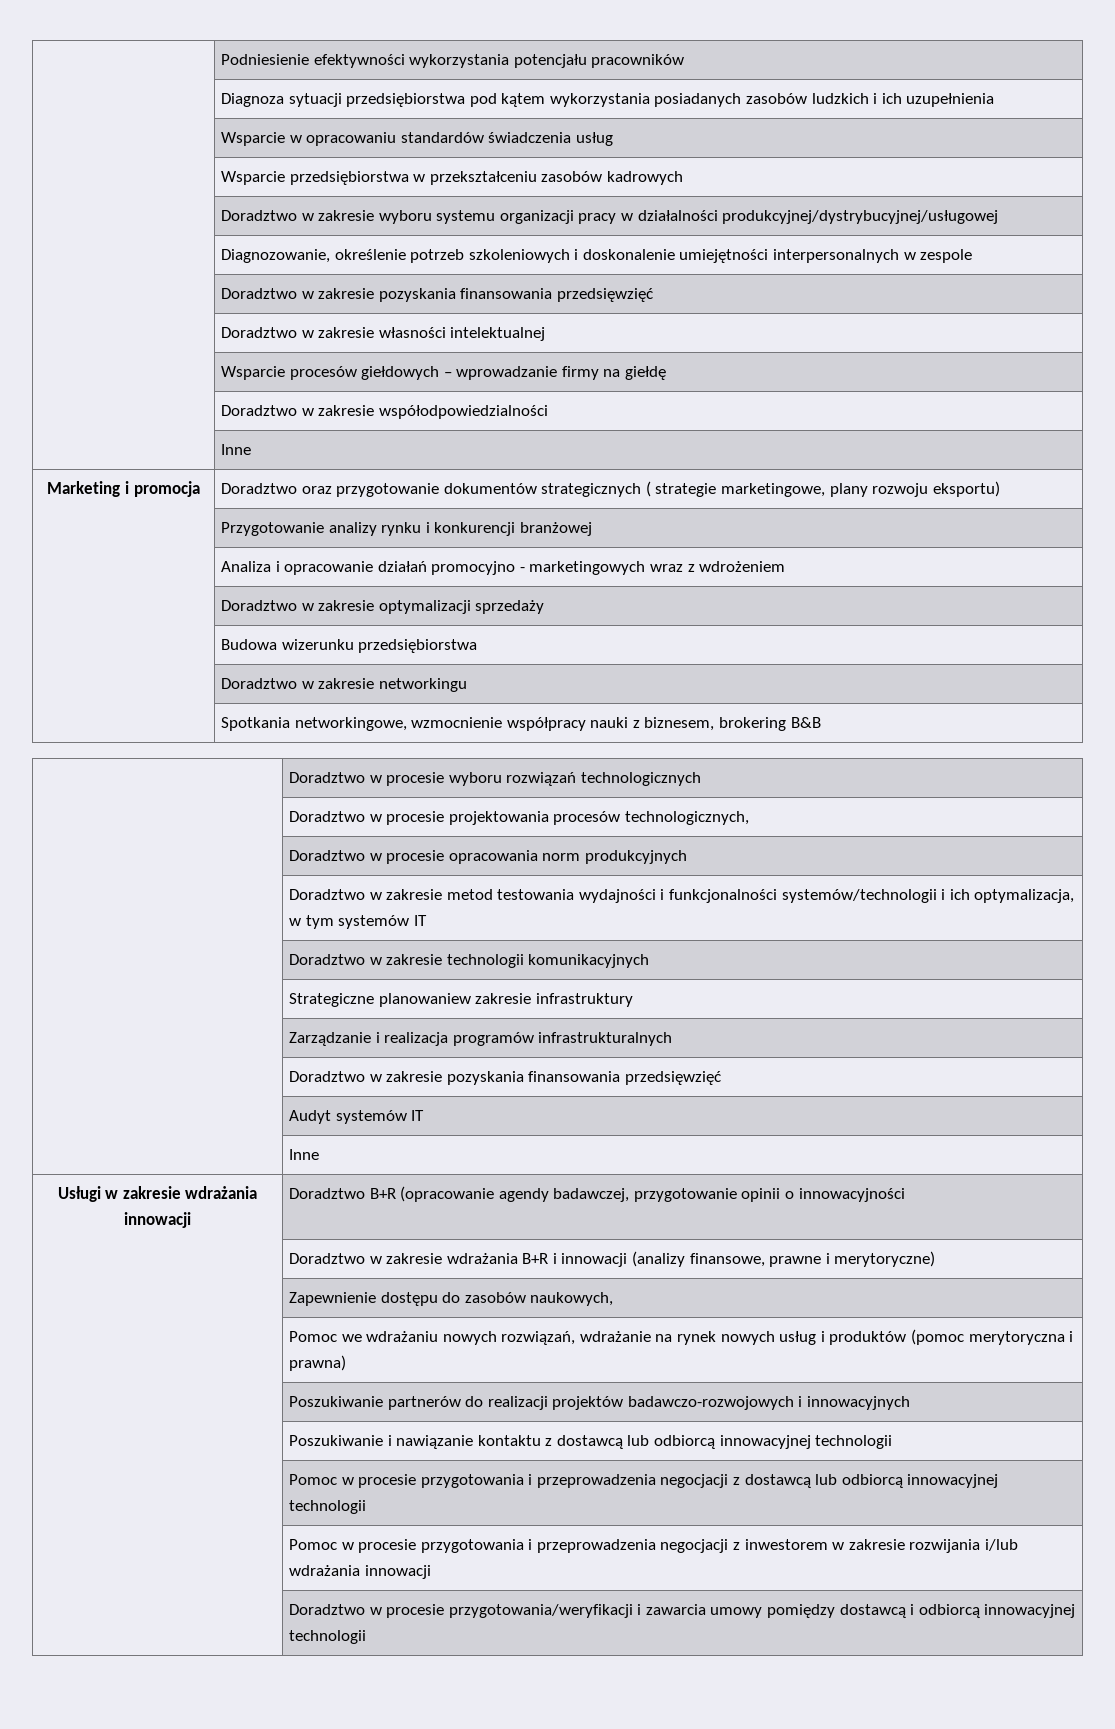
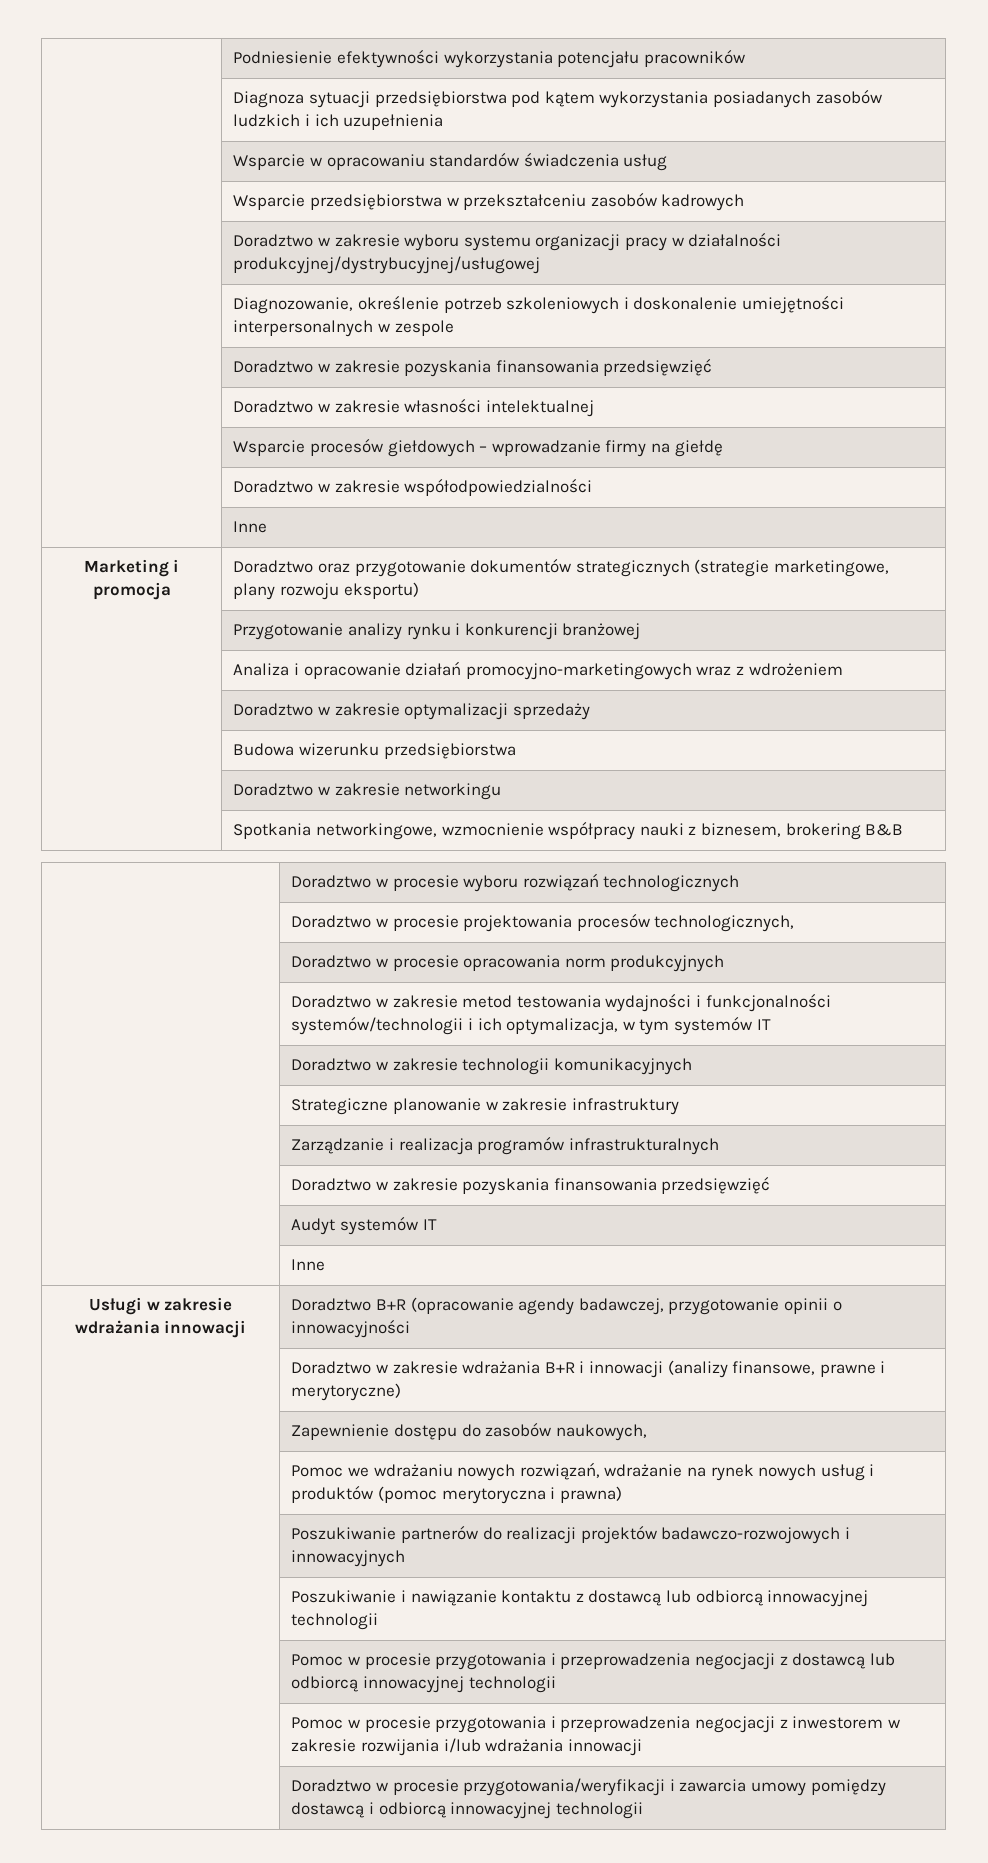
[645,481,717,497] ( strategie -> [694,559,770,577] (strategie
[431,561,646,575] promocyjno - marketingowych -> [465,663,692,680] promocyjno-marketingowych
[378,993,471,1007] planowaniew -> [393,1098,498,1114] planowanie w

